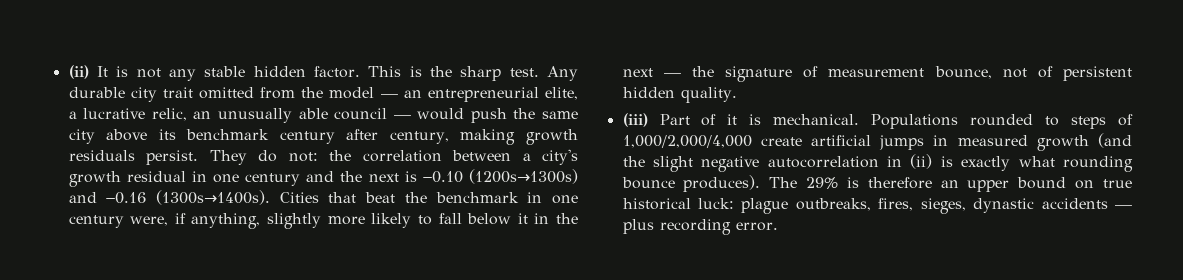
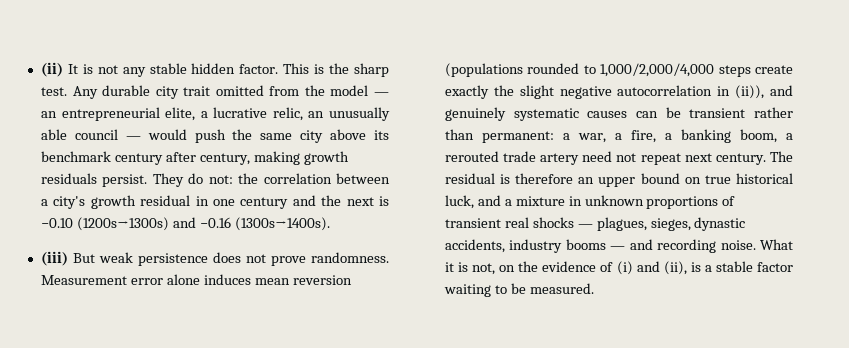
[279,192,578,204] [68,213,578,229] [622,66,1132,82] [622,87,737,103] [622,113,1133,129] [622,133,1132,151] Cities that beat the benchmark in one century were, if anything, slightly more likely to fall below it in the next — the signature of measurement bounce, not of persistent hidden quality. // (iii) Part of it is mechanical. Populations rounded to steps of 1,000/2,000/4,000 create artificial jumps in measured growth (and -> [40,251,389,266] [40,274,352,285] [444,63,793,77] [444,85,489,99] // (iii) But weak persistence does not prove randomness. Measurement error alone induces mean reversion (populations rounded to 1,000/2,000/4,000 steps create exactly
[910,154,1133,172] [621,175,839,192] (ii) is exactly what rounding bounce produces). The 29% -> [735,85,793,99] [444,107,793,121] [444,129,793,143] [444,151,793,165] [444,173,495,184] (ii)), and genuinely systematic causes can be transient rather than permanent: a war, a fire, a banking boom, a rerouted trade artery need not repeat next century. The residual
[698,198,1132,214] [622,219,778,235] luck: plague outbreaks, fires, sieges, dynastic accidents — plus recording error. -> [444,195,736,209] [444,217,746,231] [444,239,793,253] [444,261,793,275] [443,283,594,297] luck, and a mixture in unknown proportions of transient real shocks — plagues, sieges, dynastic accidents, industry booms — and recording noise. What it is not, on the evidence of (i) and (ii), is a stable factor waiting to be measured.

